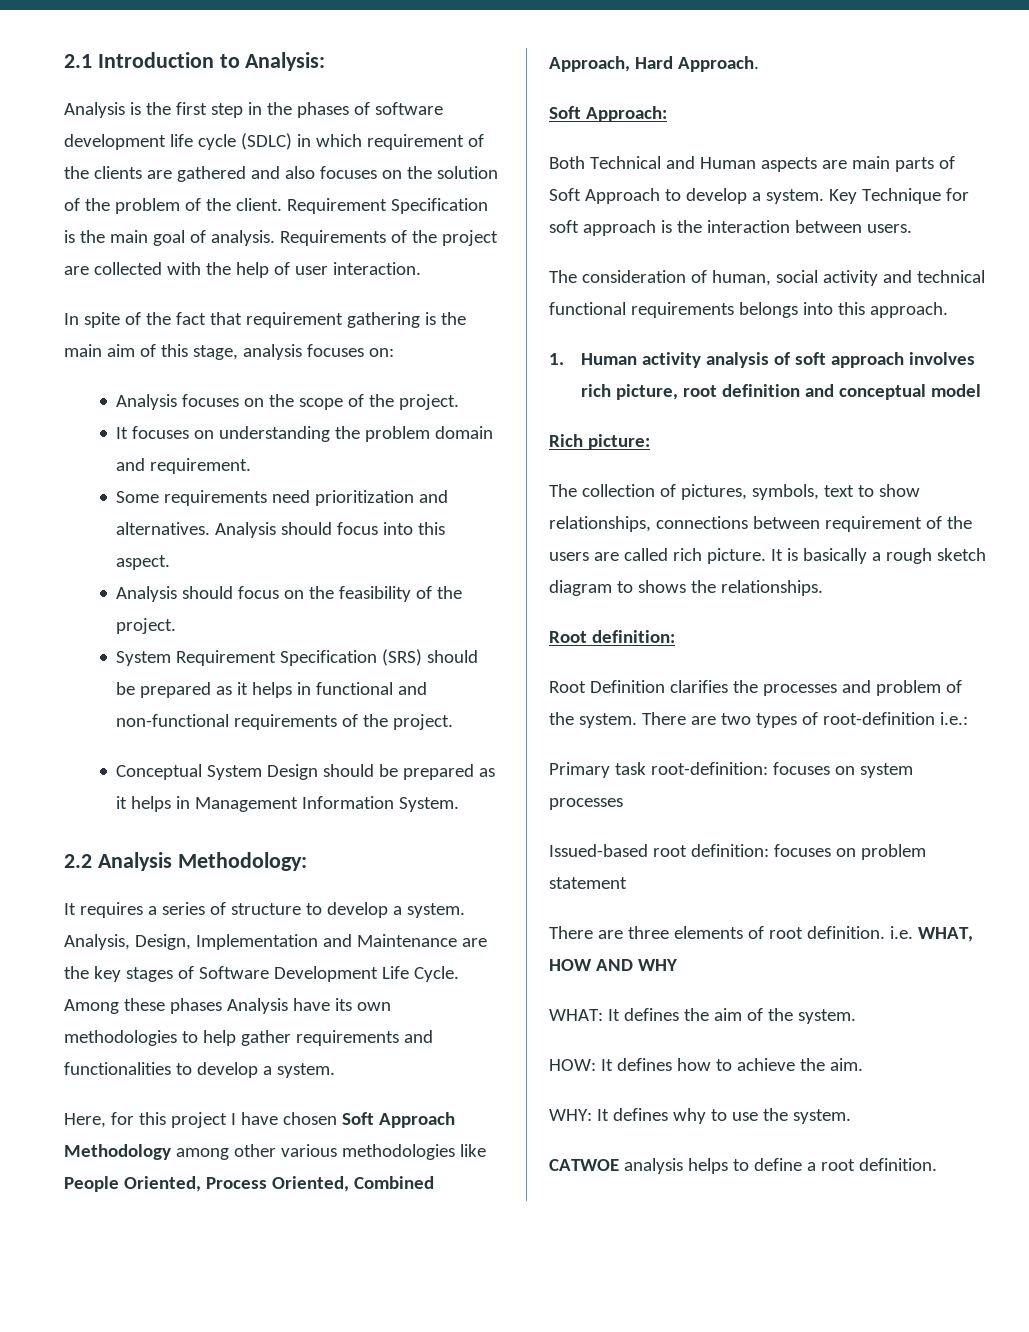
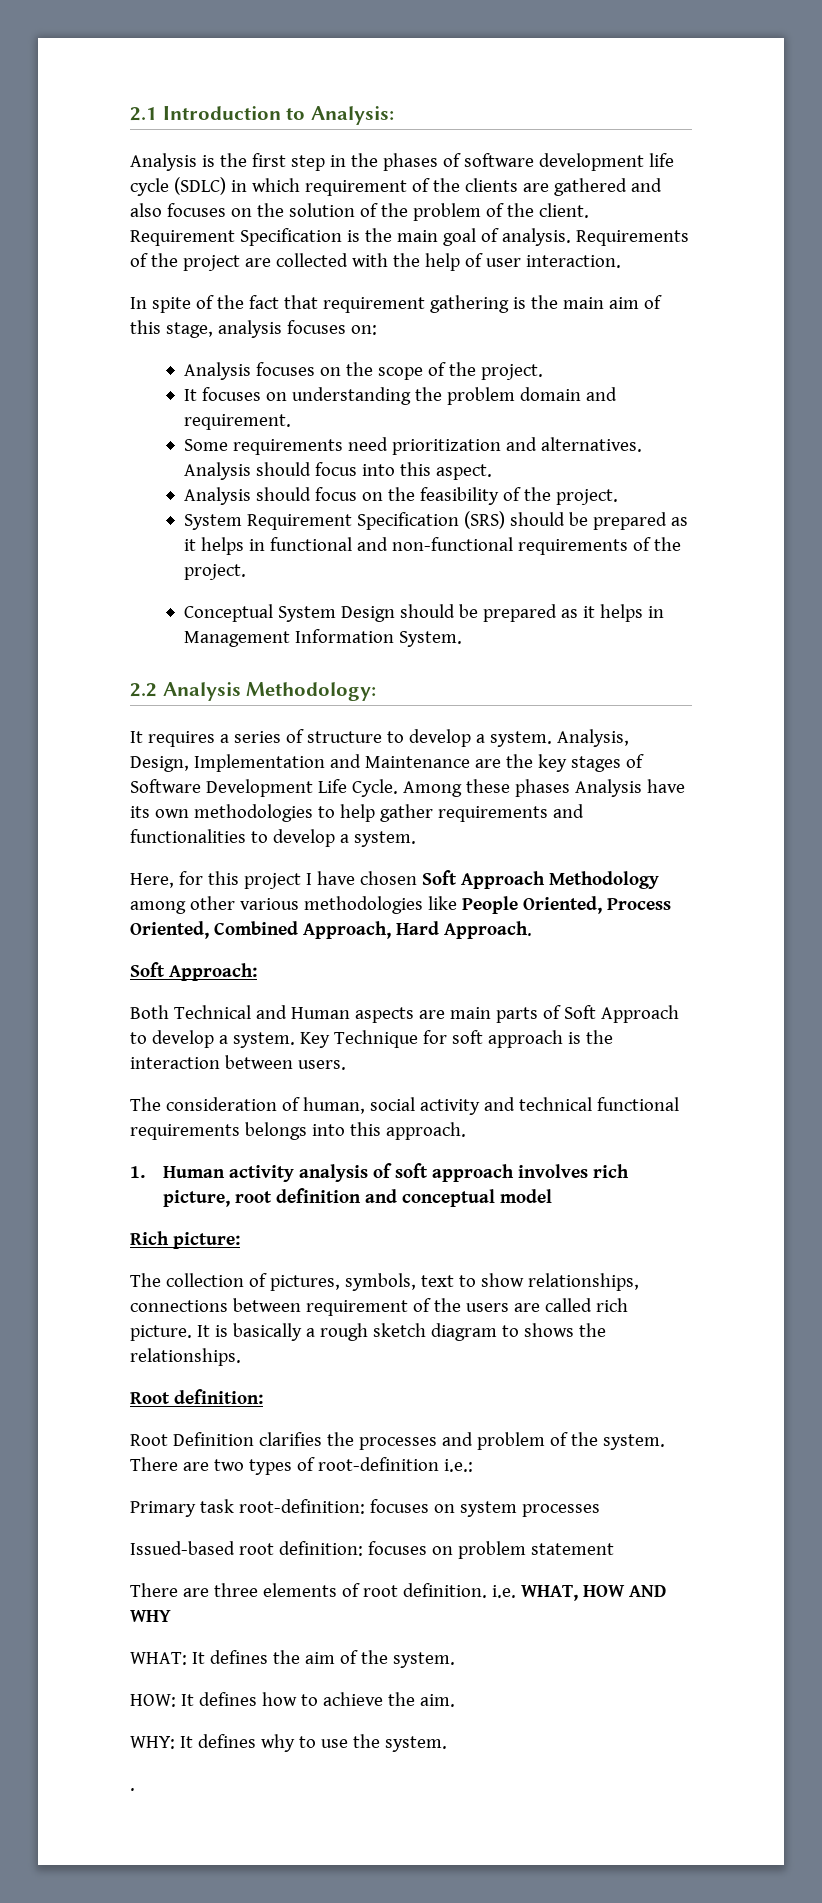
[549,1158,937,1174] CATWOE analysis helps to define a root definition. -> [130,1788,135,1791] .

